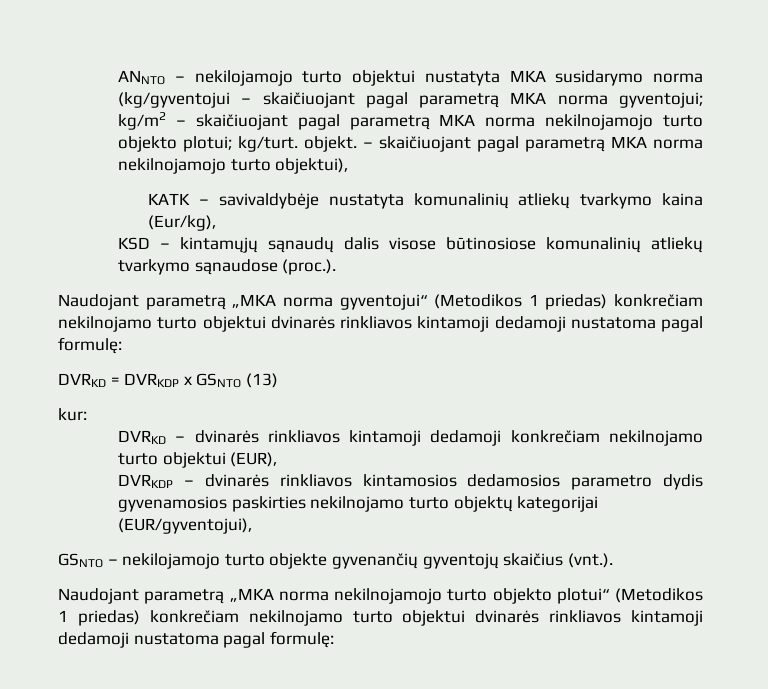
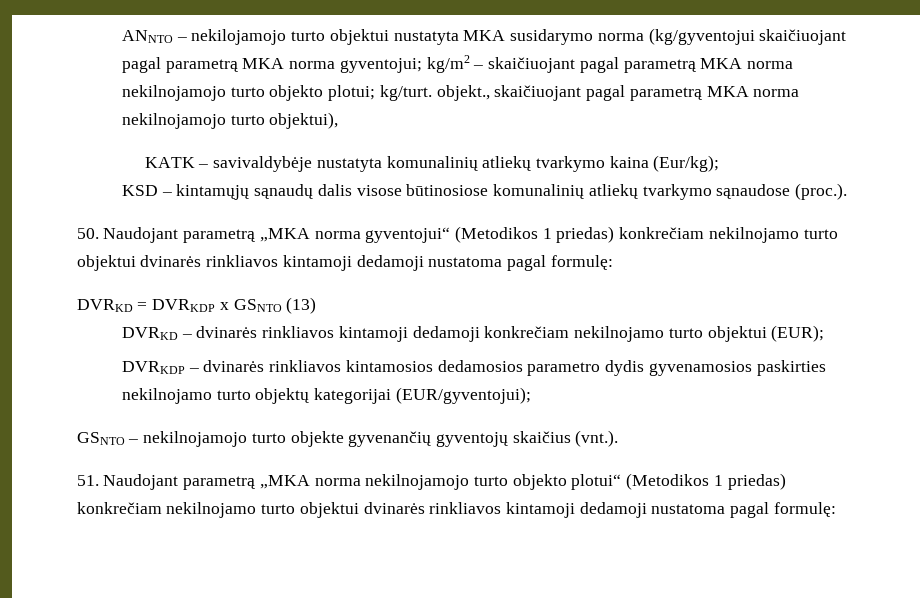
[241,98,252,104] – -> (755, 36) none
[304,136,374,152] objekt. – -> [436,85,490,101] objekt.,
[148,215,217,231] (Eur/kg), -> [653,155,720,172] (Eur/kg);
(337, 267) none -> [76,228,99,239] 50.
[58,408,88,421] // kur: -> (317, 305) none
[230,452,278,467] (EUR), -> [771,325,825,342] (EUR);
[118,518,253,534] (EUR/gyventojui), -> [395,387,531,404] (EUR/gyventojui);
[122,553,221,569] nekilojamojo -> [143,431,248,447] nekilnojamojo
(613, 560) none -> [76,475,99,486] 51.

